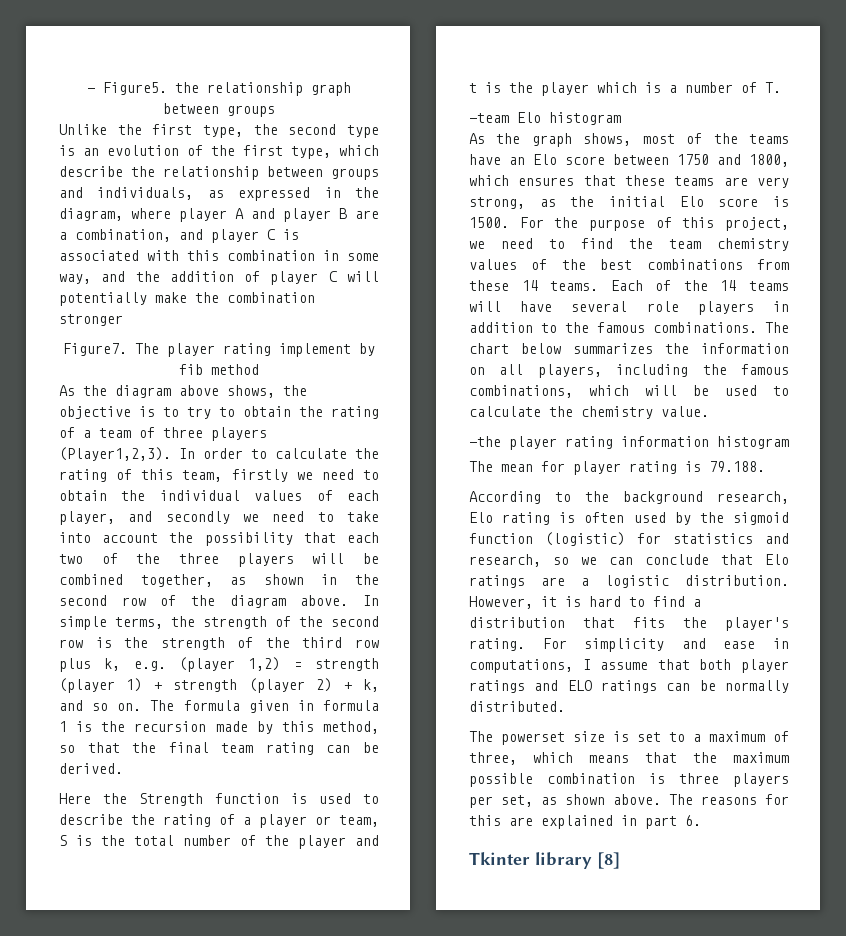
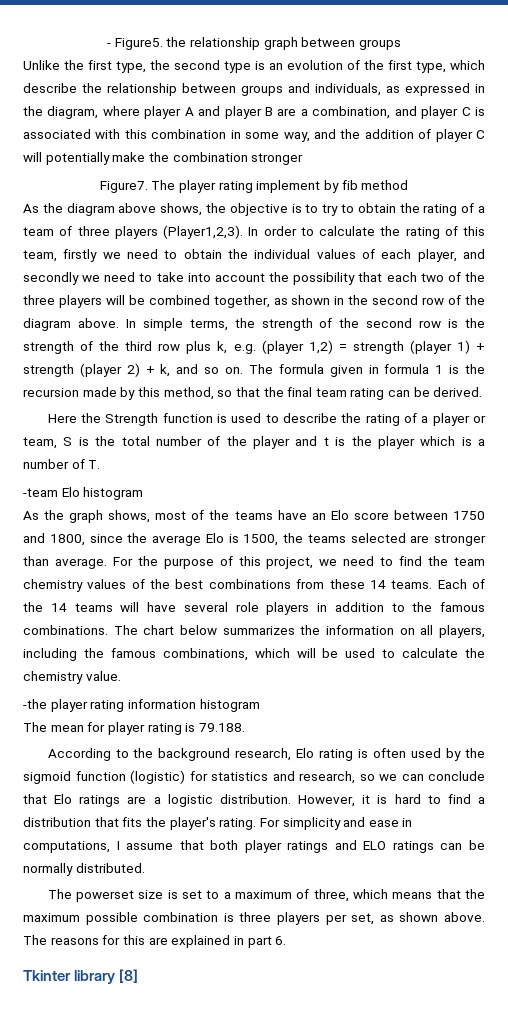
[469,175,789,188] [469,196,789,209] [469,217,509,228] which ensures that these teams are very strong, as the initial Elo score is 1500. -> [89,533,486,546] [23,556,107,569] since the average Elo is 1500, the teams selected are stronger than average.

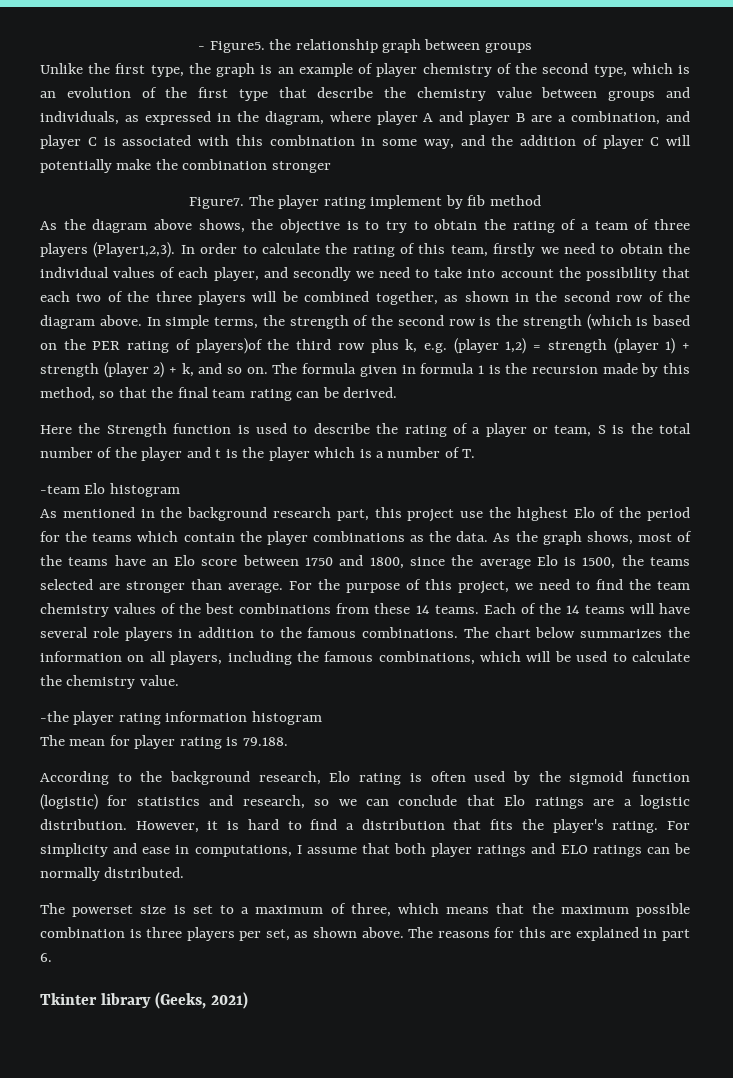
[174,60,251,73] second type -> [216,63,673,77] graph is an example of player chemistry of the second type, which
[416,60,485,73] [23,83,177,96] type, which describe the relationship -> [238,87,532,101] type that describe the chemistry value
[80,341,94,351] of -> [586,314,690,330] [40,338,263,354] (which is based on the PER rating of players)of
(39, 515) none -> [62,507,690,522] [40,531,511,545] mentioned in the background research part, this project use the highest Elo of the period for the teams which contain the player combinations as the data. As
[119,969,139,983] [8] -> [155,992,249,1009] (Geeks, 2021)

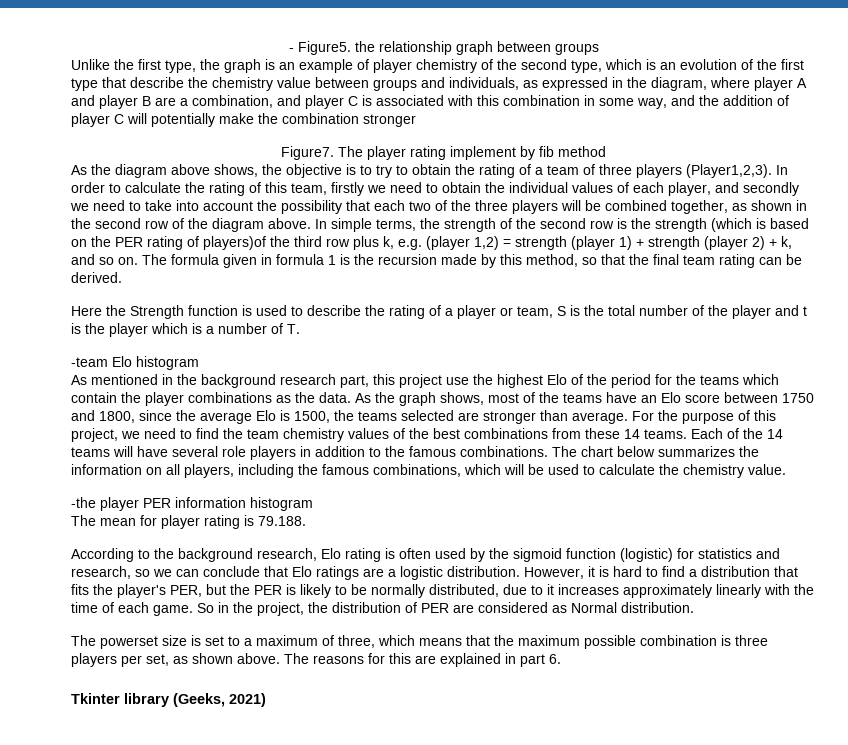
[118,713,161,725] rating -> [143,498,171,508] PER
[612,821,690,833] [40,843,690,857] [40,867,185,881] rating. For simplicity and ease in computations, I assume that both player ratings and ELO ratings can be normally distributed. -> [170,584,814,598] [71,602,694,616] PER, but the PER is likely to be normally distributed, due to it increases approximately linearly with the time of each game. So in the project, the distribution of PER are considered as Normal distribution.

